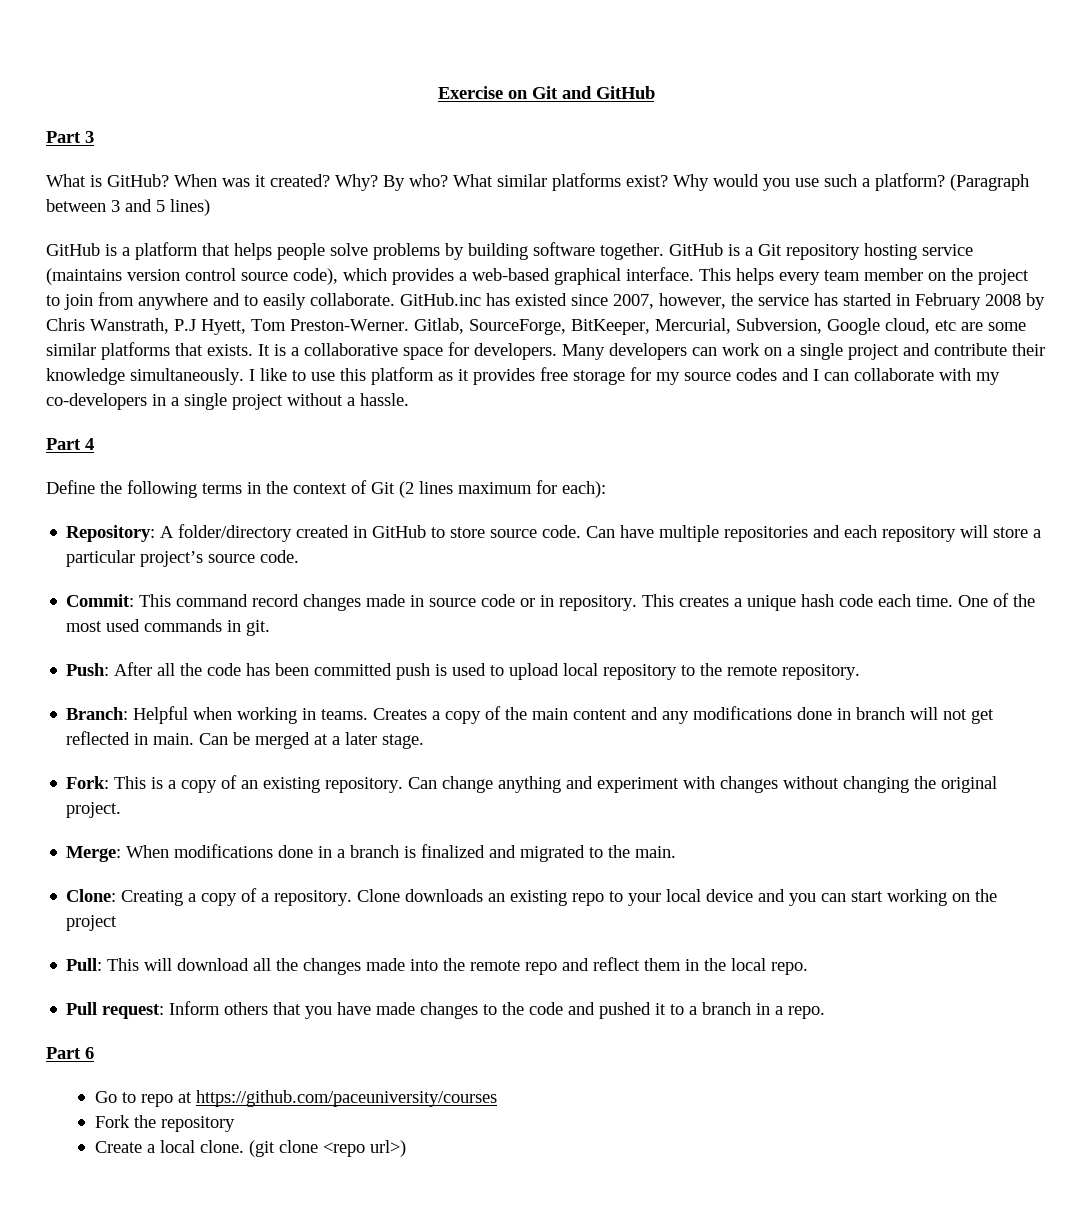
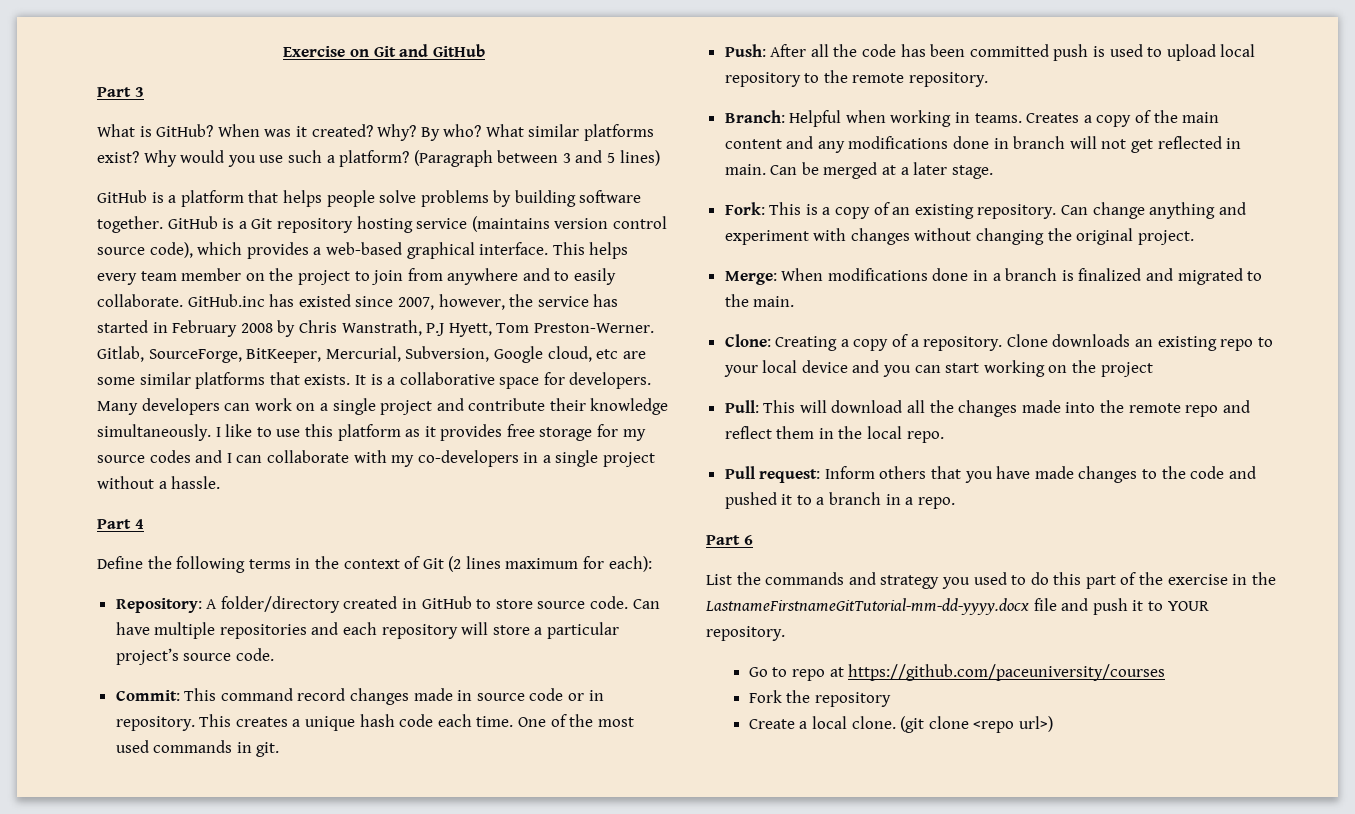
(94, 1053) none -> [706,572,1276,589] [705,598,1209,615] [706,626,785,641] // List the commands and strategy you used to do this part of the exercise in the LastnameFirstnameGitTutorial-mm-dd-yyyy.docx file and push it to YOUR repository.

